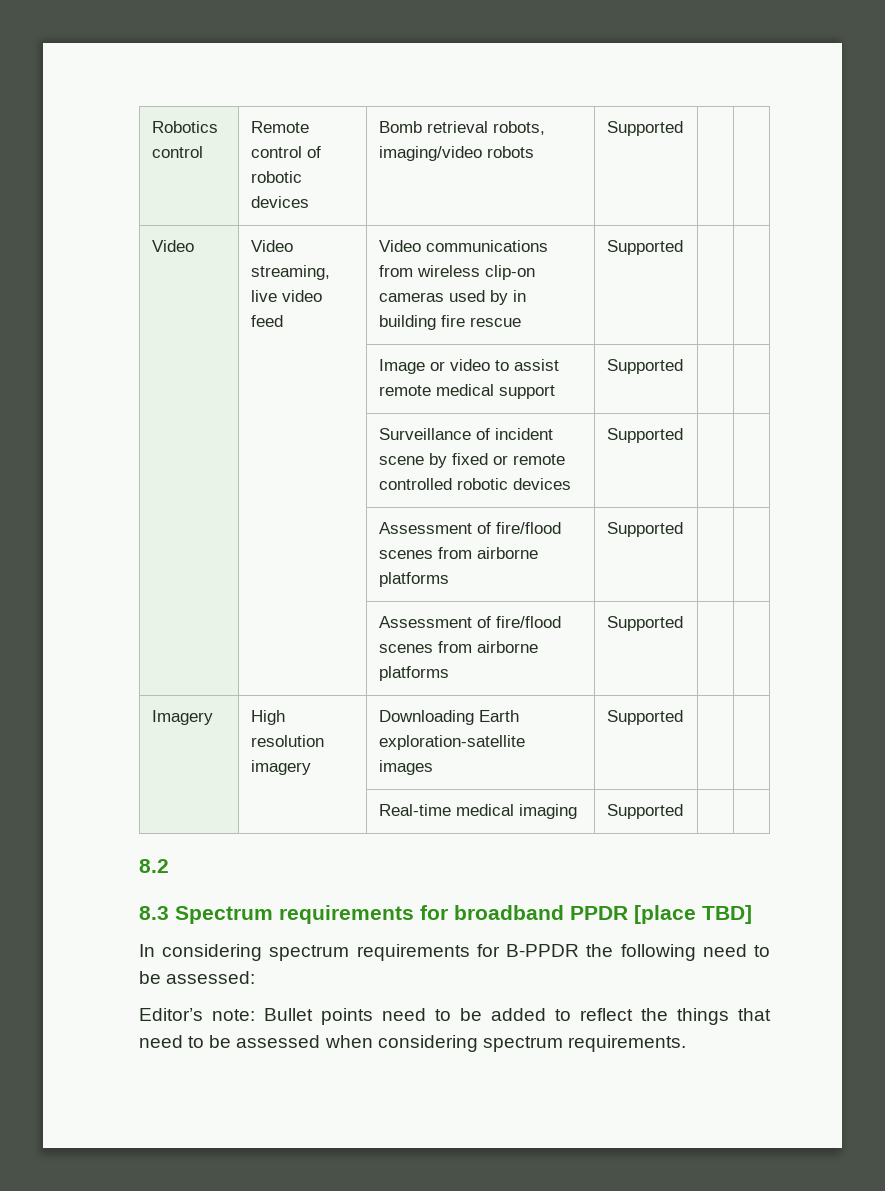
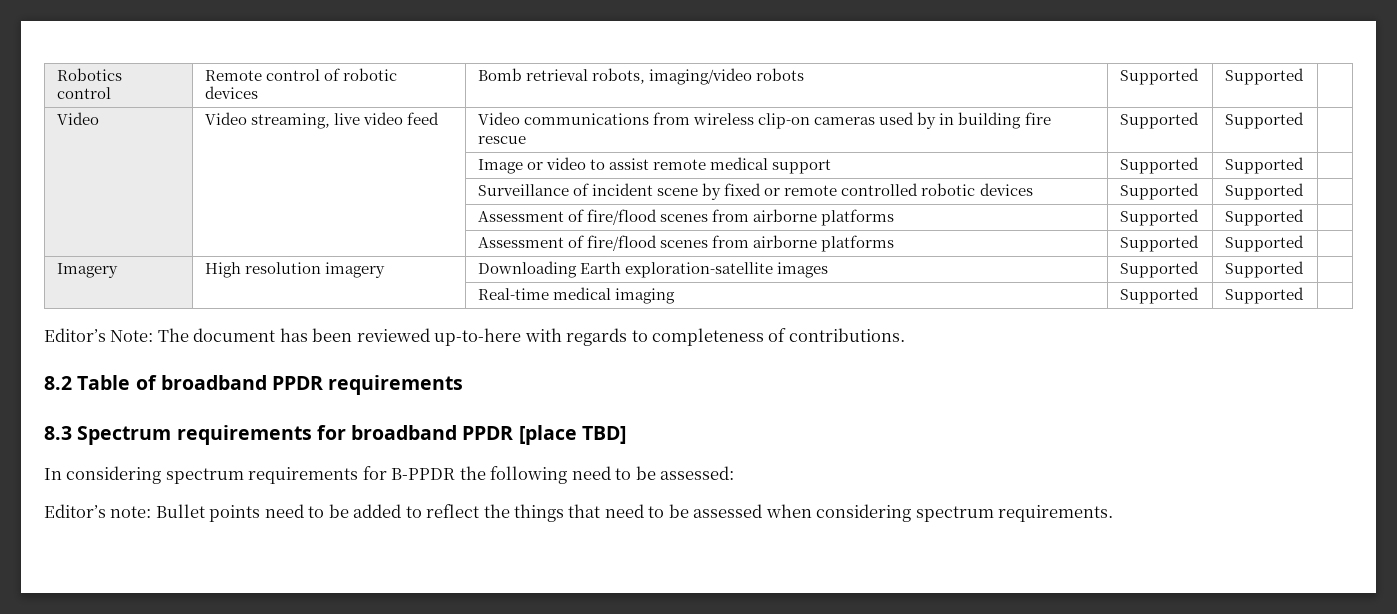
(684, 128) none -> [1224,68,1304,85] Supported
(684, 247) none -> [1224,112,1304,129] Supported
(684, 366) none -> [1224,157,1304,174] Supported
[379,522,562,534] [379,547,539,559] [379,572,450,587] [607,522,684,537] [379,616,562,628] [379,641,539,653] [379,666,450,681] [607,616,684,631] | // | | Assessment of fire/flood scenes from airborne platforms | Supported | | // | | Assessment of fire/flood scenes from airborne platforms | Supported | -> [1224,183,1304,200] [477,209,895,226] [1119,209,1199,226] [1224,209,1304,226] [477,235,895,252] [1119,235,1199,252] [1224,235,1304,252] Supported | // | | Assessment of fire/flood scenes from airborne platforms | Supported | Supported | // | | Assessment of fire/flood scenes from airborne platforms | Supported | Supported
(684, 717) none -> [1224,261,1304,278] Supported
[139,859,169,873] | // 8.2 -> [1224,287,1304,304] [44,328,905,346] [44,375,464,395] Supported | // Editor’s Note: The document has been reviewed up-to-here with regards to completeness of contributions. // 8.2 Table of broadband PPDR requirements

